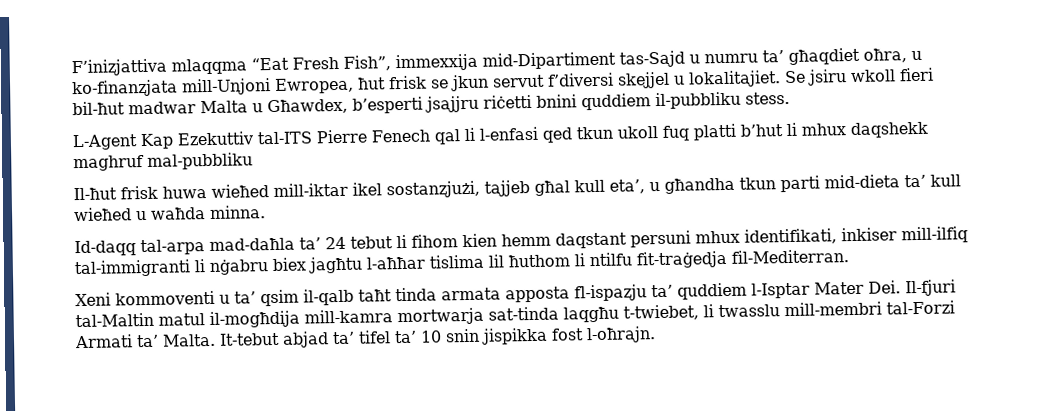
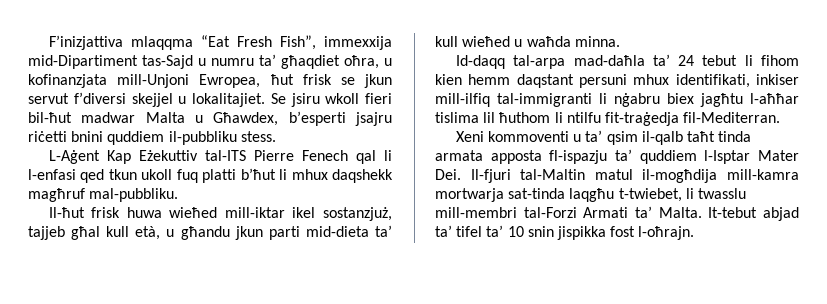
[72,79,178,98] ko-finanzjata -> [28,74,107,88] kofinanzjata
[425,95,479,113] jsajjru -> [355,112,392,126] jsajru
[72,131,254,151] L-Agent Kap Ezekuttiv -> [48,150,198,164] L-Aġent Kap Eżekuttiv
[739,124,783,137] b’hut -> [240,168,276,180] b’ħut
[73,152,253,172] maghruf mal-pubbliku -> [28,188,179,202] magħruf mal-pubbliku.
[386,180,480,199] sostanzjużi, -> [323,207,392,221] sostanzjuż,
[609,177,776,194] eta’, u għandha tkun -> [135,226,263,240] età, u għandu jkun

